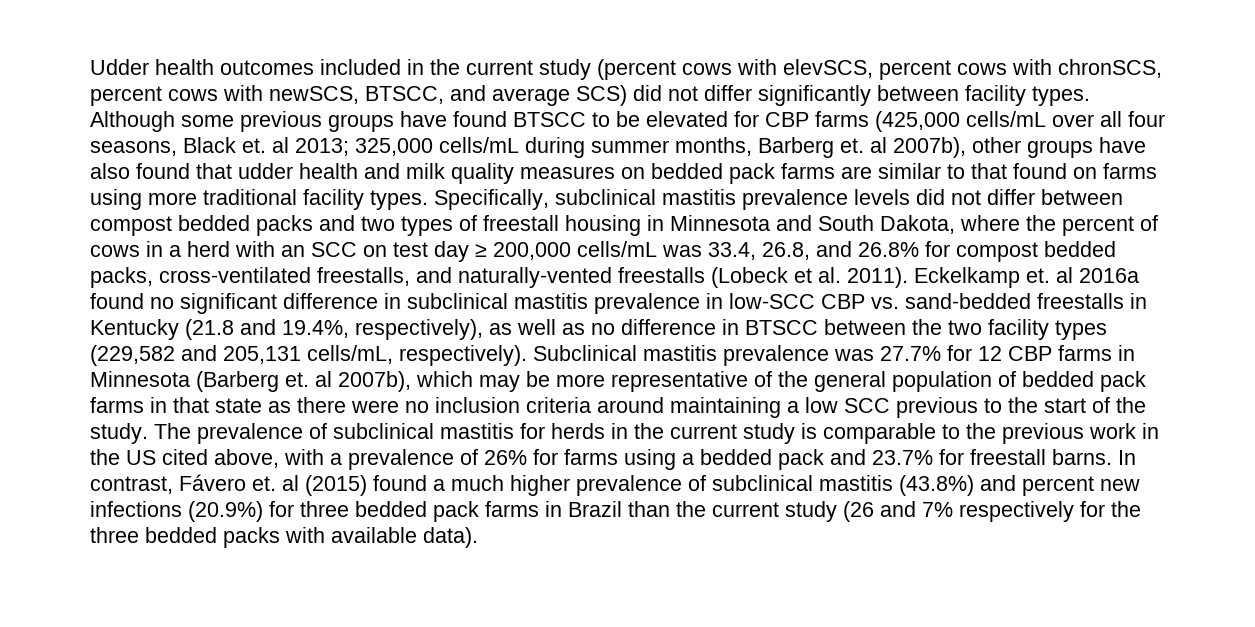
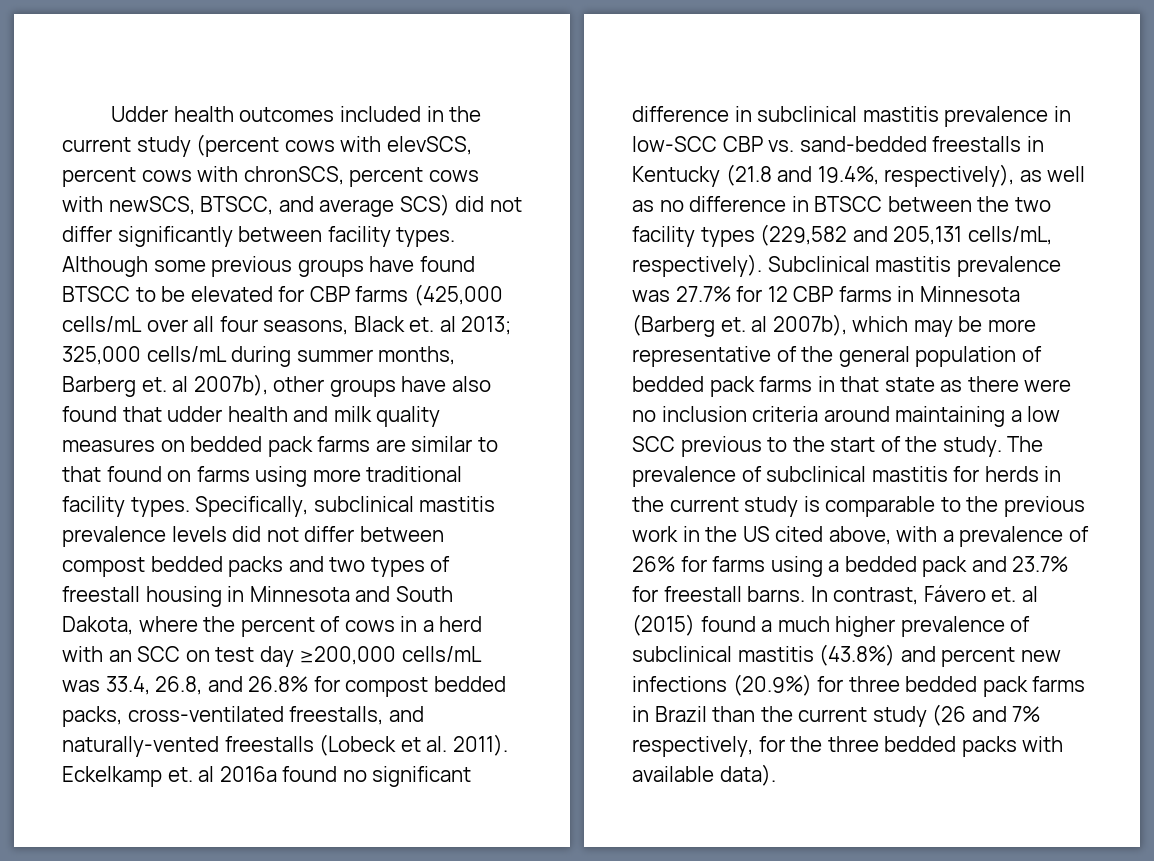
[475,242,571,260] ≥ 200,000 -> [299,646,397,665] ≥200,000
[959,501,1074,522] respectively -> [632,736,753,757] respectively,

